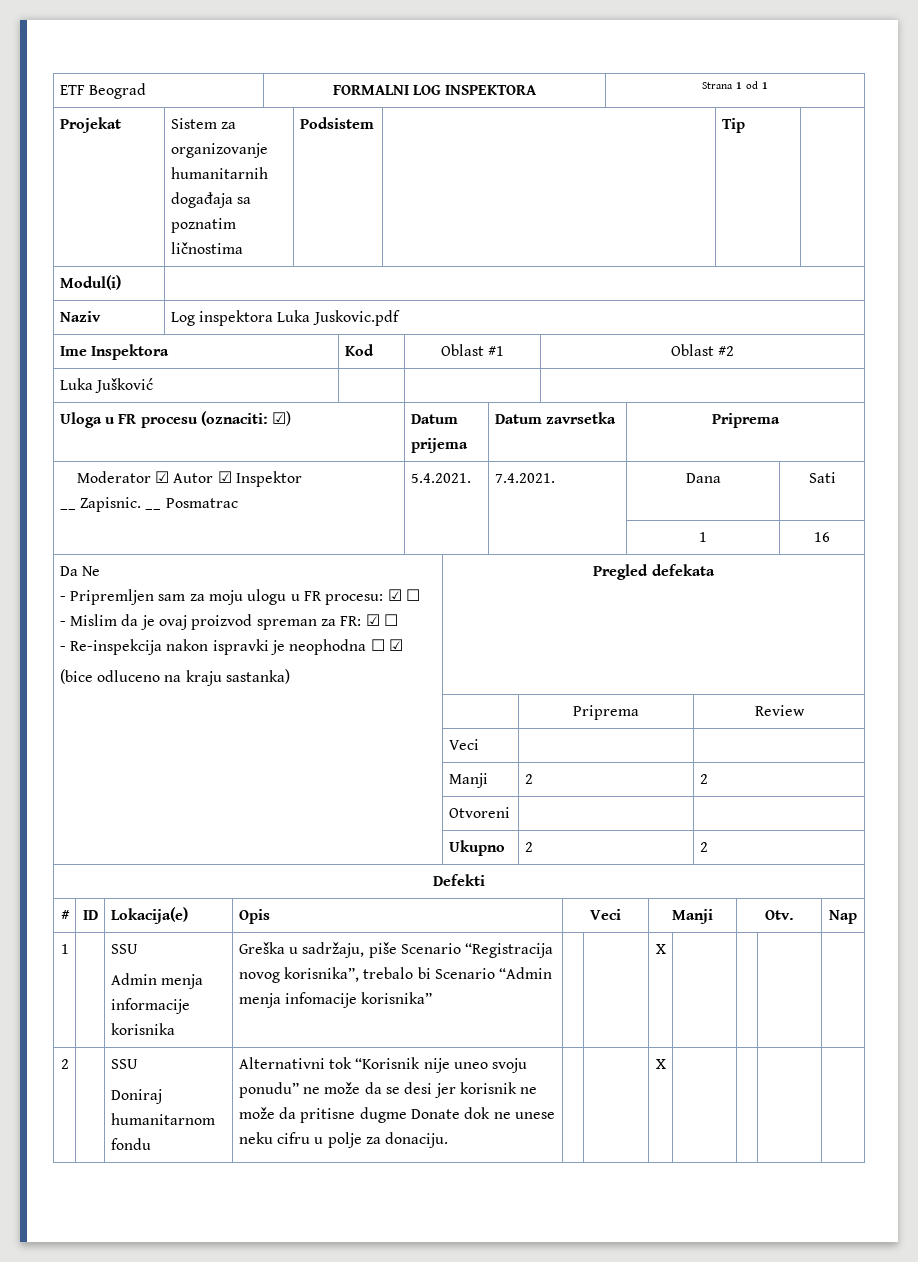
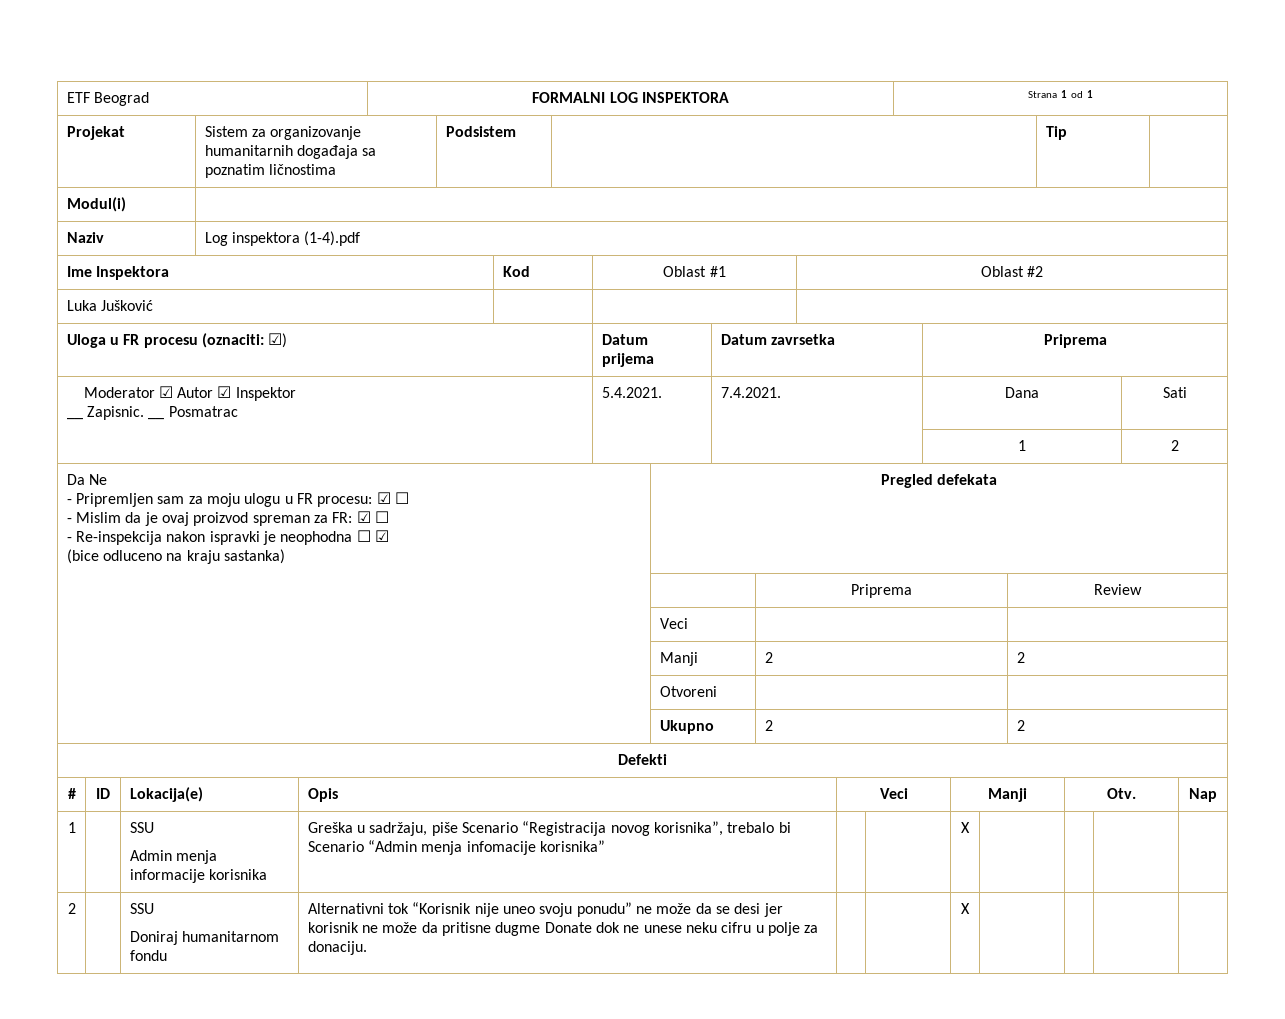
[277,310,400,326] Luka Juskovic.pdf -> [304,231,361,246] (1-4).pdf
[814,532,830,542] 16 -> [1170,440,1179,451] 2

